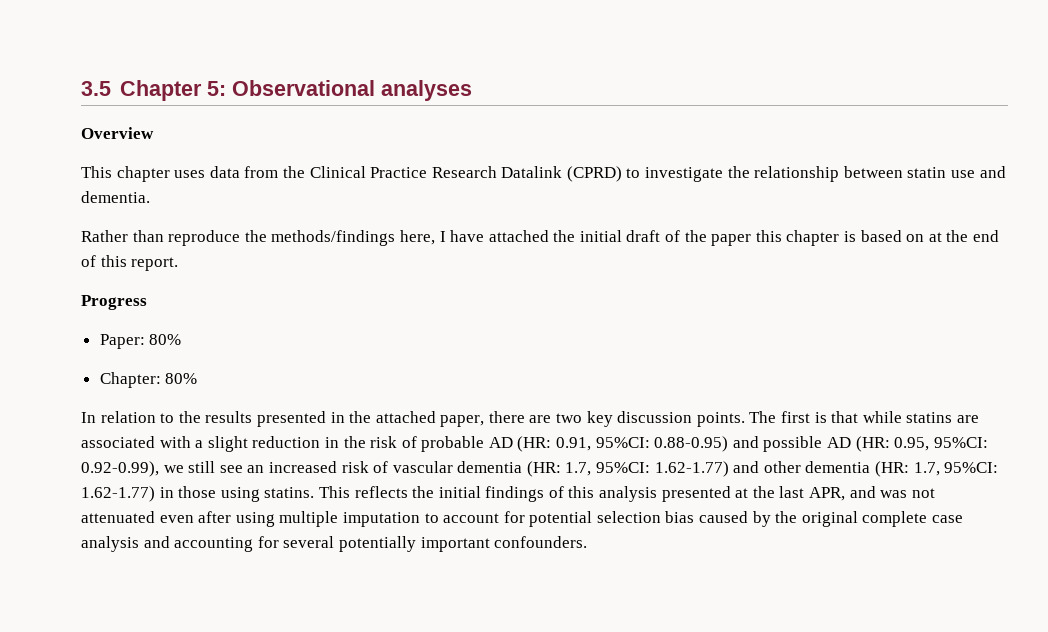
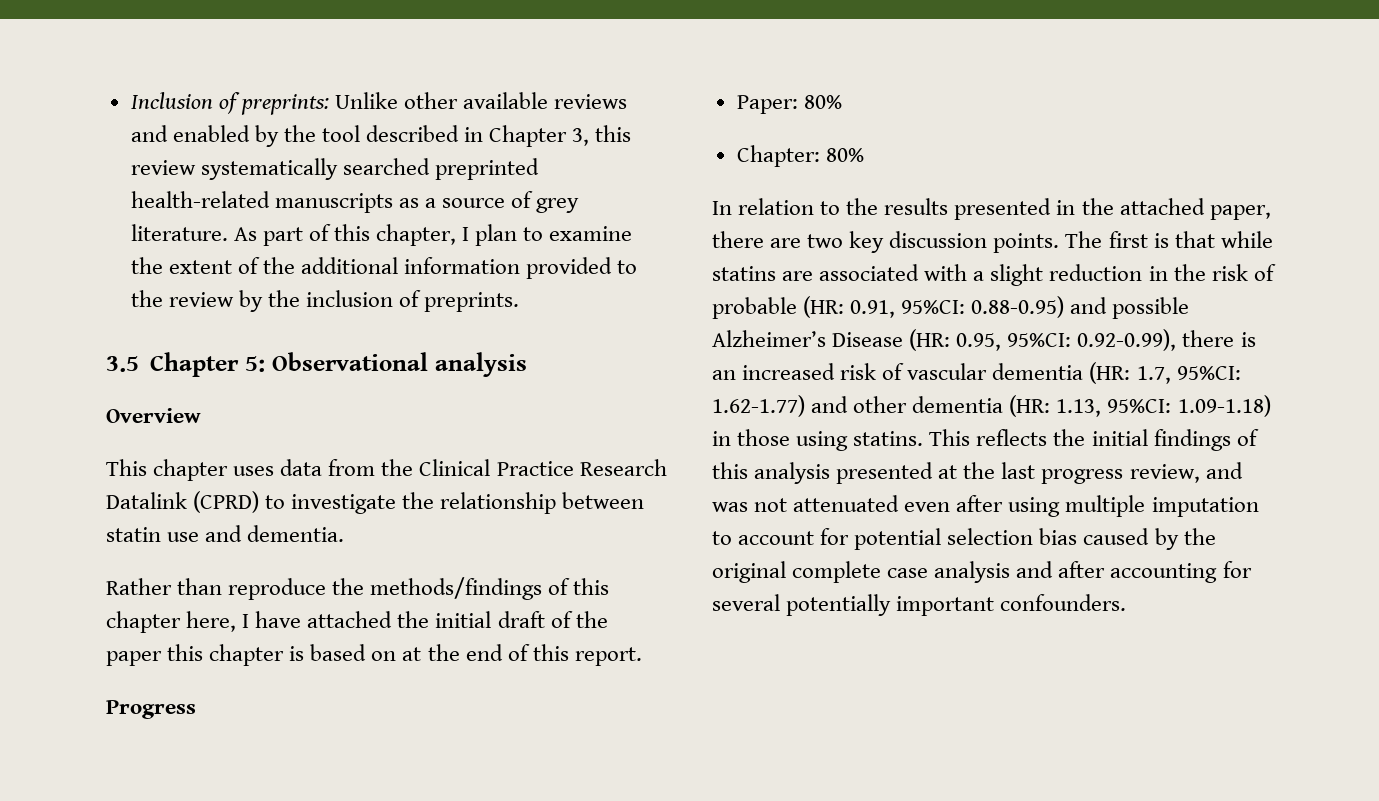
(81, 88) none -> [130,92,628,115] [130,125,632,147] [130,158,539,180] [130,191,580,213] [130,224,633,246] [130,257,638,279] [130,290,520,312] Inclusion of preprints: Unlike other available reviews and enabled by the tool described in Chapter 3, this review systematically searched preprinted health-related manuscripts as a source of grey literature. As part of this chapter, I plan to examine the extent of the additional information provided to the review by the inclusion of preprints. //
[380,80,472,101] analyses -> [434,352,527,377] analysis
(396, 238) none -> [548,578,610,595] [106,611,181,633] of this chapter
[488,437,513,448] AD -> (797, 308) none
[827,437,852,448] AD -> [712,330,904,347] Alzheimer’s Disease
[163,461,243,473] we still see -> [1182,330,1256,347] there is
[913,462,999,476] [81,486,155,502] 1.7, 95%CI: 1.62-1.77) -> [1056,395,1271,417] 1.13, 95%CI: 1.09-1.18)
[809,487,846,501] APR, -> [1041,464,1200,484] progress review,
(170, 542) none -> [1058,561,1106,578] after

